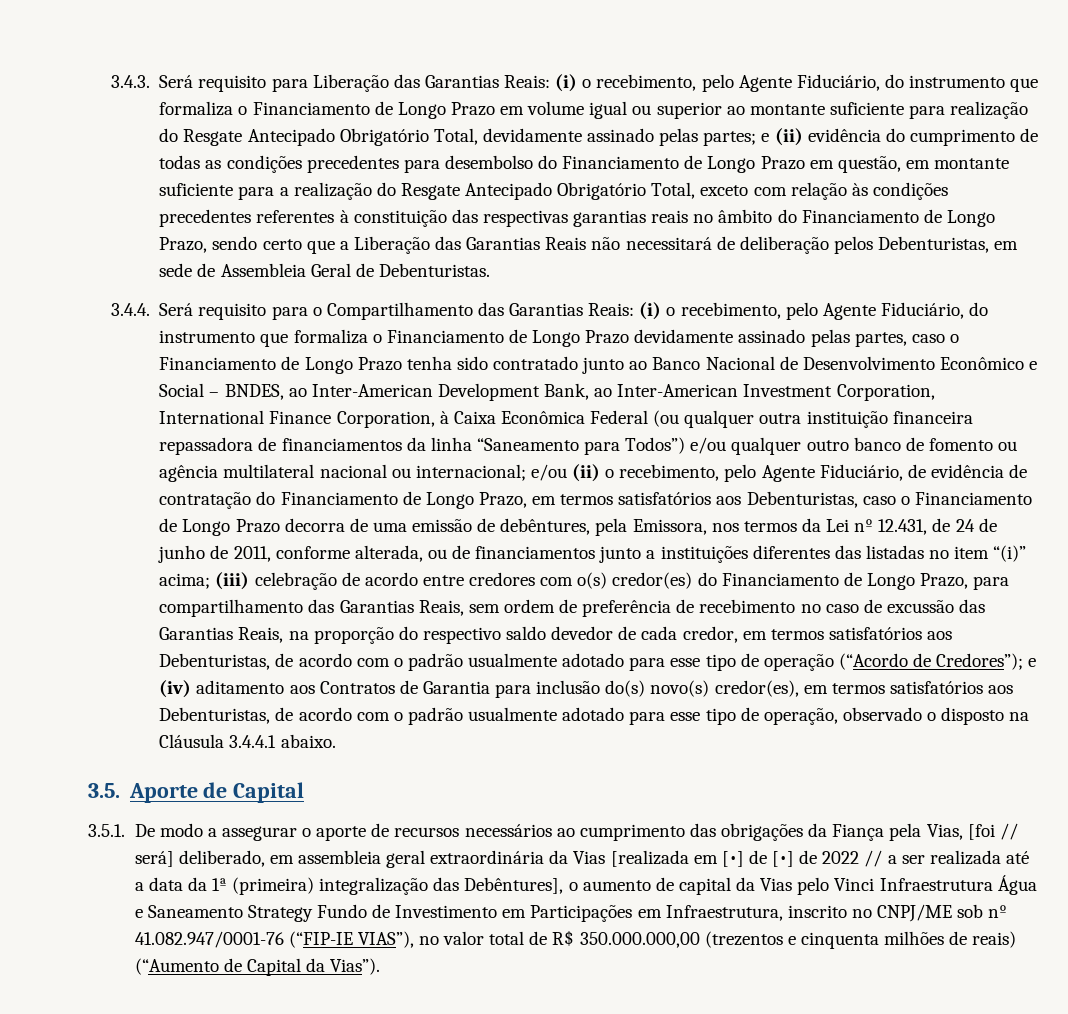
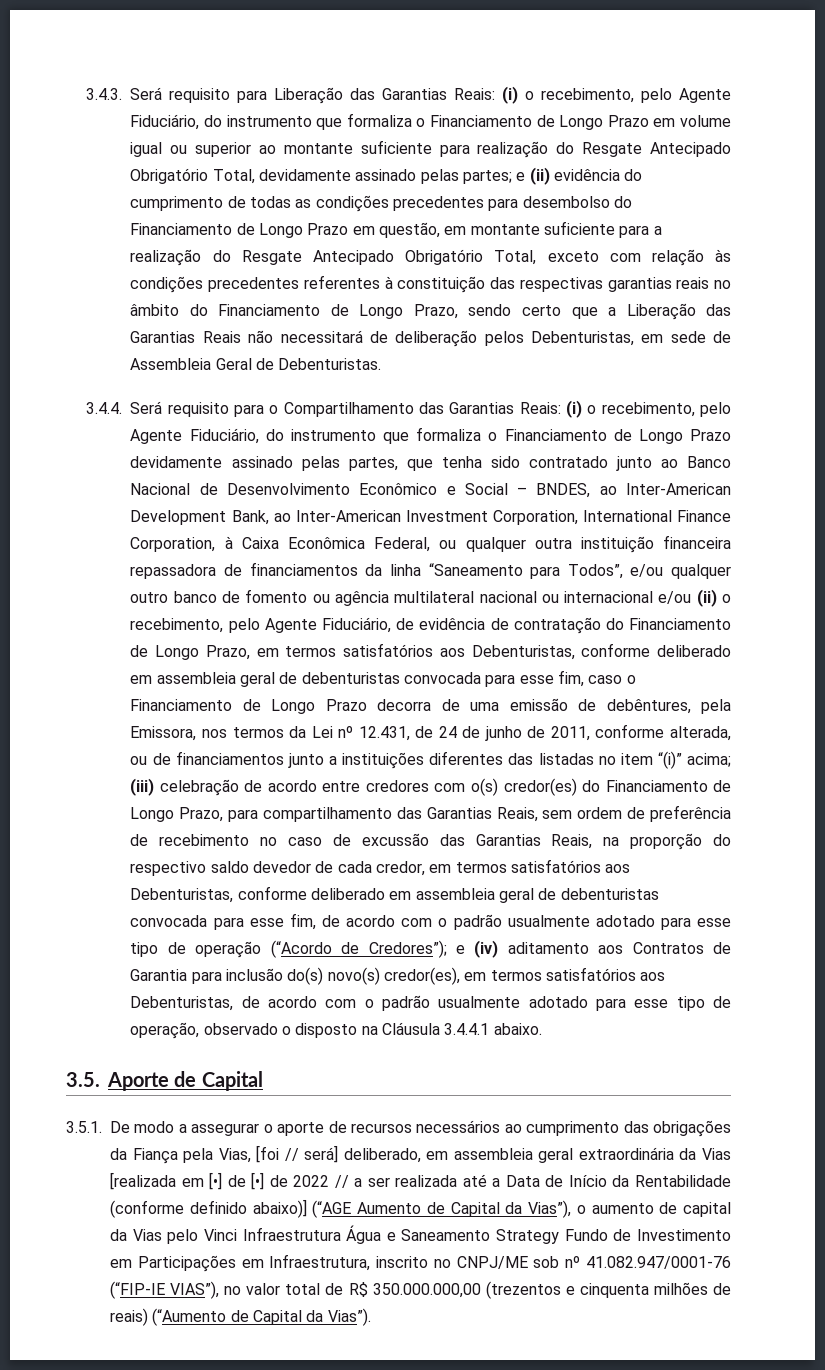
[911,334,959,343] [159,356,402,374] caso o Financiamento de Longo Prazo -> [406,459,433,471] que
[590,410,680,427] Federal (ou -> [374,537,457,552] Federal, ou
[625,437,686,454] Todos”) -> [567,564,623,579] Todos”,
[415,464,526,481] internacional; -> [564,591,654,603] internacional
(858, 499) none -> [581,643,731,657] [130,670,585,687] conforme deliberado em assembleia geral de debenturistas convocada para esse fim,
(271, 661) none -> [237,886,659,903] [130,913,316,930] conforme deliberado em assembleia geral de debenturistas convocada para esse fim,
[148,877,564,895] data da 1ª (primeira) integralização das Debêntures], -> [505,1175,732,1187] [110,1199,571,1218] Data de Início da Rentabilidade (conforme definido abaixo)] (“AGE Aumento de Capital da Vias”),

